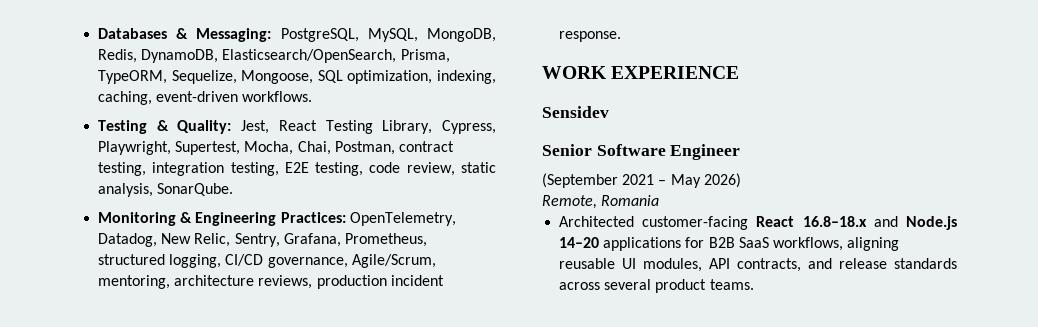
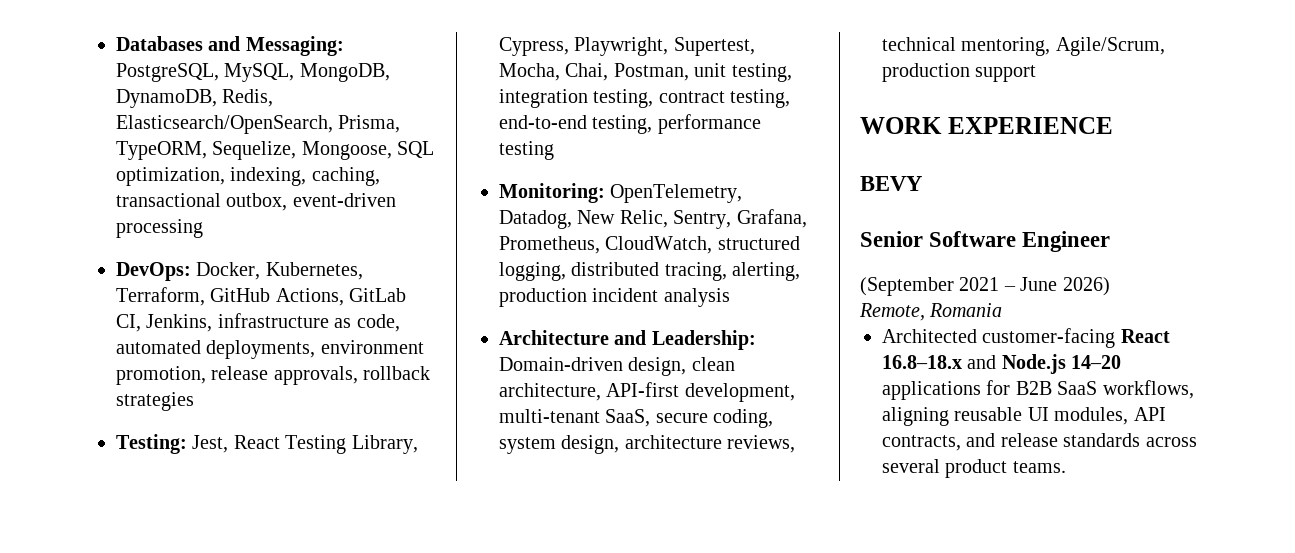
[176,28,189,39] & -> [208,36,241,51] and
[98,49,219,63] Redis, DynamoDB, -> [116,89,274,108] DynamoDB, Redis,
[156,91,313,102] [98,120,232,134] event-driven workflows. // Testing & Quality: -> [116,193,396,211] [116,219,203,238] [116,262,363,281] [116,287,407,306] [116,313,400,332] [116,340,424,359] [116,366,431,385] [116,392,194,411] [116,434,187,454] transactional outbox, event-driven processing // DevOps: Docker, Kubernetes, Terraform, GitHub Actions, GitLab CI, Jenkins, infrastructure as code, automated deployments, environment promotion, release approvals, rollback strategies // Testing:
[398,141,454,152] contract -> [694,63,727,77] unit
[284,162,496,176] [98,183,234,197] [98,212,346,226] E2E testing, code review, static analysis, SonarQube. // Monitoring & Engineering Practices: -> [658,89,791,108] [499,114,761,134] [499,141,554,160] [499,183,605,203] contract testing, end-to-end testing, performance testing // Monitoring:
(427, 240) none -> [605,236,713,254] CloudWatch,
[225,254,436,268] [98,275,444,289] [559,31,622,42] CI/CD governance, Agile/Scrum, mentoring, architecture reviews, production incident response. -> [571,262,801,281] [499,288,730,307] [499,330,756,350] [499,357,735,376] [499,382,795,402] [499,409,774,428] [499,435,796,454] [882,37,1165,56] [882,63,1037,82] distributed tracing, alerting, production incident analysis // Architecture and Leadership: Domain-driven design, clean architecture, API-first development, multi-tenant SaaS, secure coding, system design, architecture reviews, technical mentoring, Agile/Scrum, production support
[542,106,609,118] Sensidev -> [860,176,922,191] BEVY
[670,174,701,188] May -> [1020,277,1058,291] June

